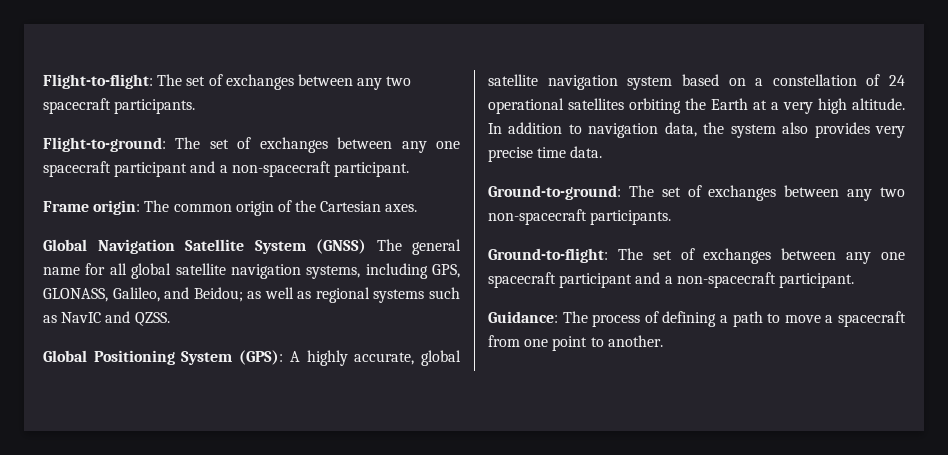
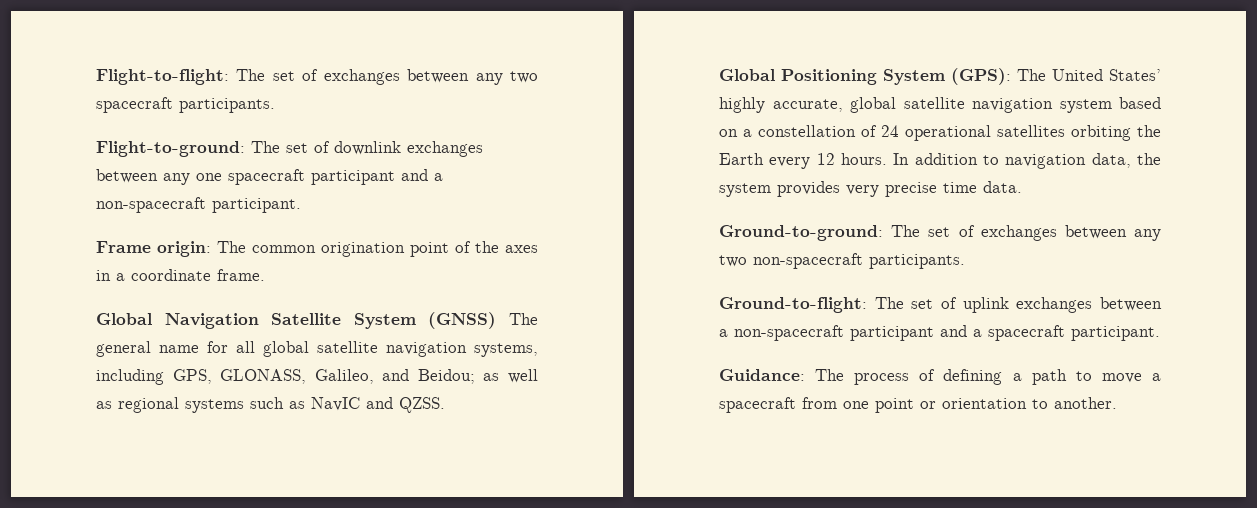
(252, 143) none -> [334,141,401,155] downlink
[235,200,418,216] origin of the Cartesian axes. -> [321,241,538,257] [96,269,265,281] origination point of the axes in a coordinate frame.
[289,351,300,362] A -> [1017,69,1161,81] The United States’
[753,98,905,114] at a very high altitude. -> [769,153,887,169] every 12 hours.
[782,122,809,134] also -> (771, 190) none
[703,248,905,264] [488,272,776,288] exchanges between any one spacecraft participant and a non-spacecraft -> [962,297,1162,313] [719,325,1065,341] uplink exchanges between a non-spacecraft participant and a spacecraft
(588, 343) none -> [920,398,1027,409] or orientation

